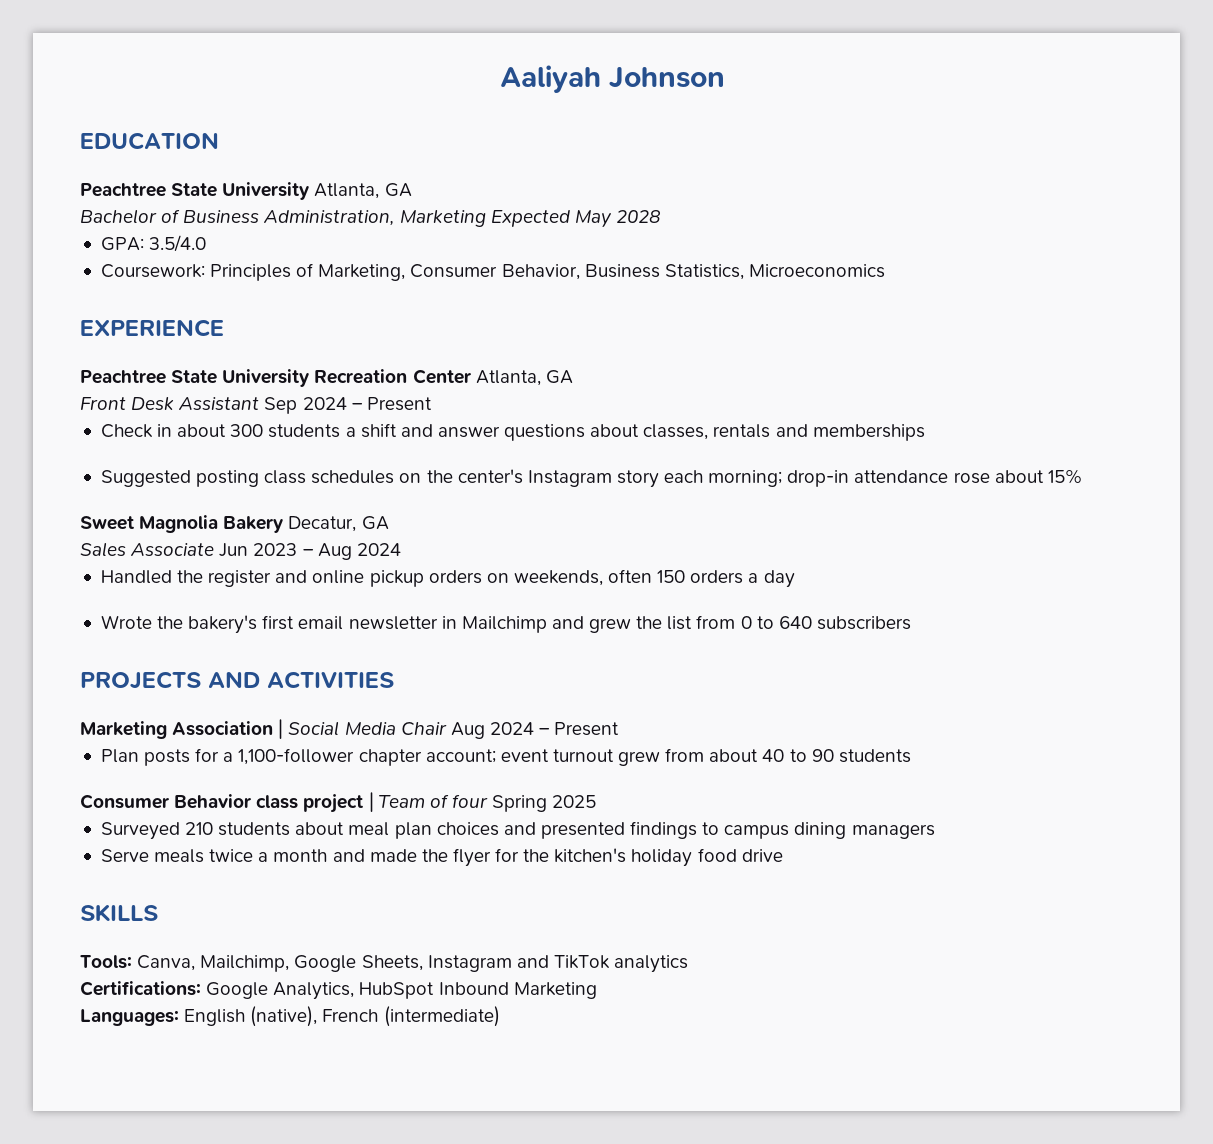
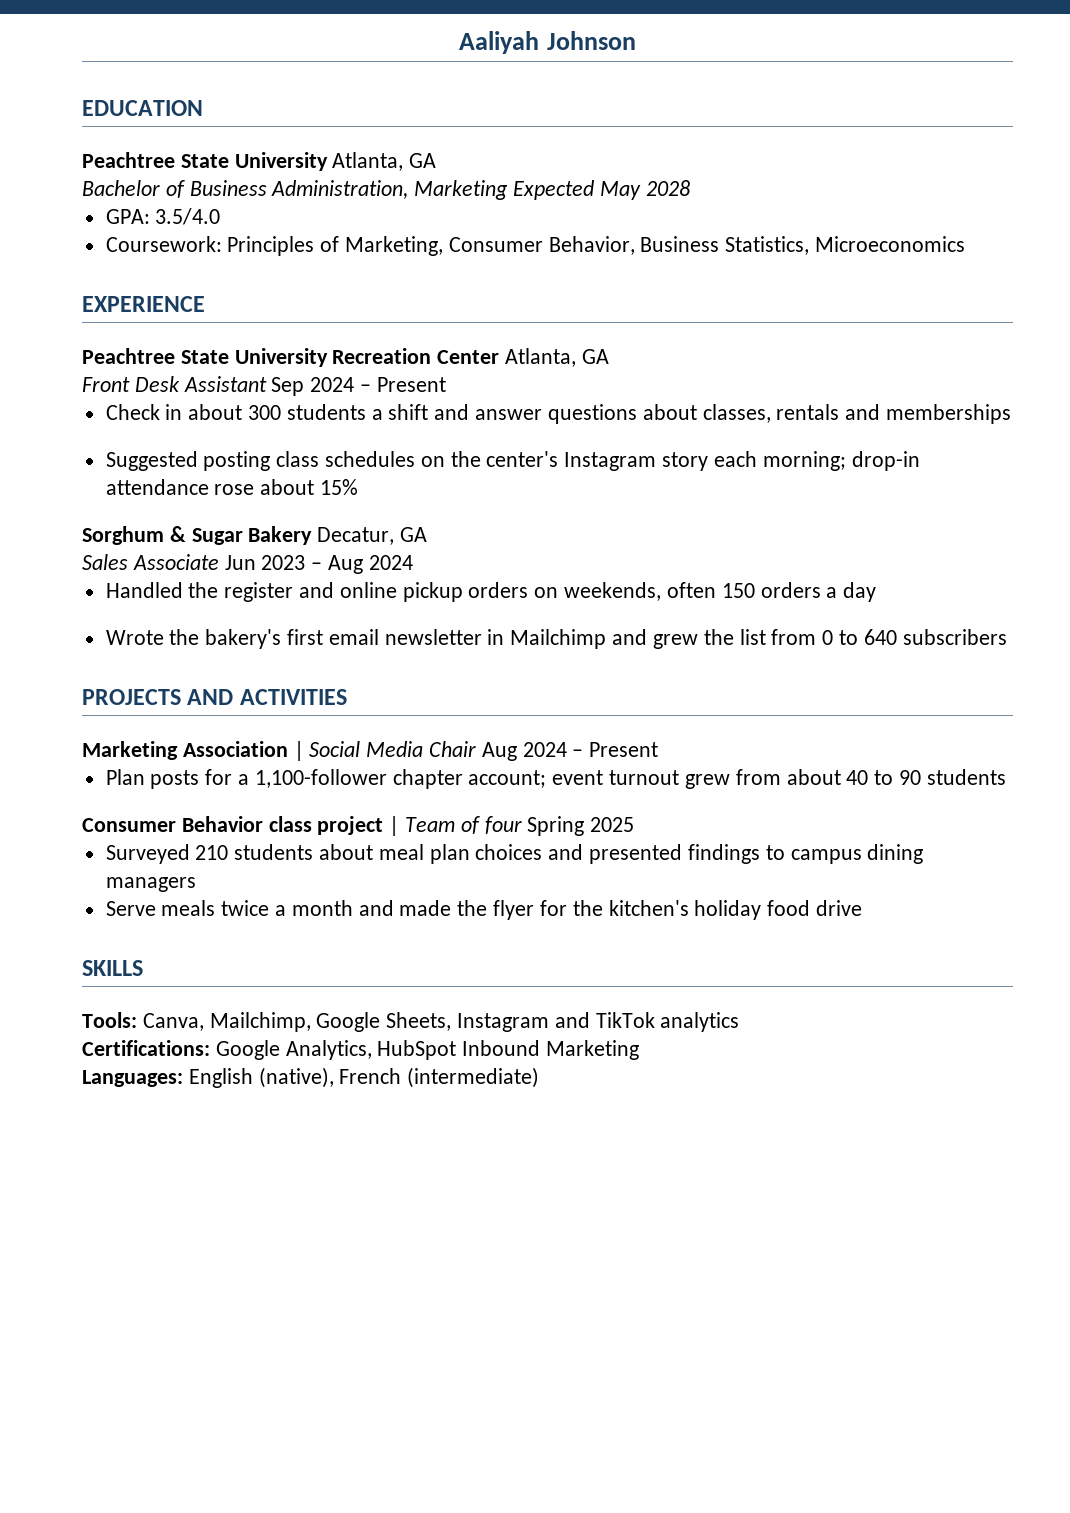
[80,515,219,533] Sweet Magnolia -> [82,526,243,545] Sorghum & Sugar

